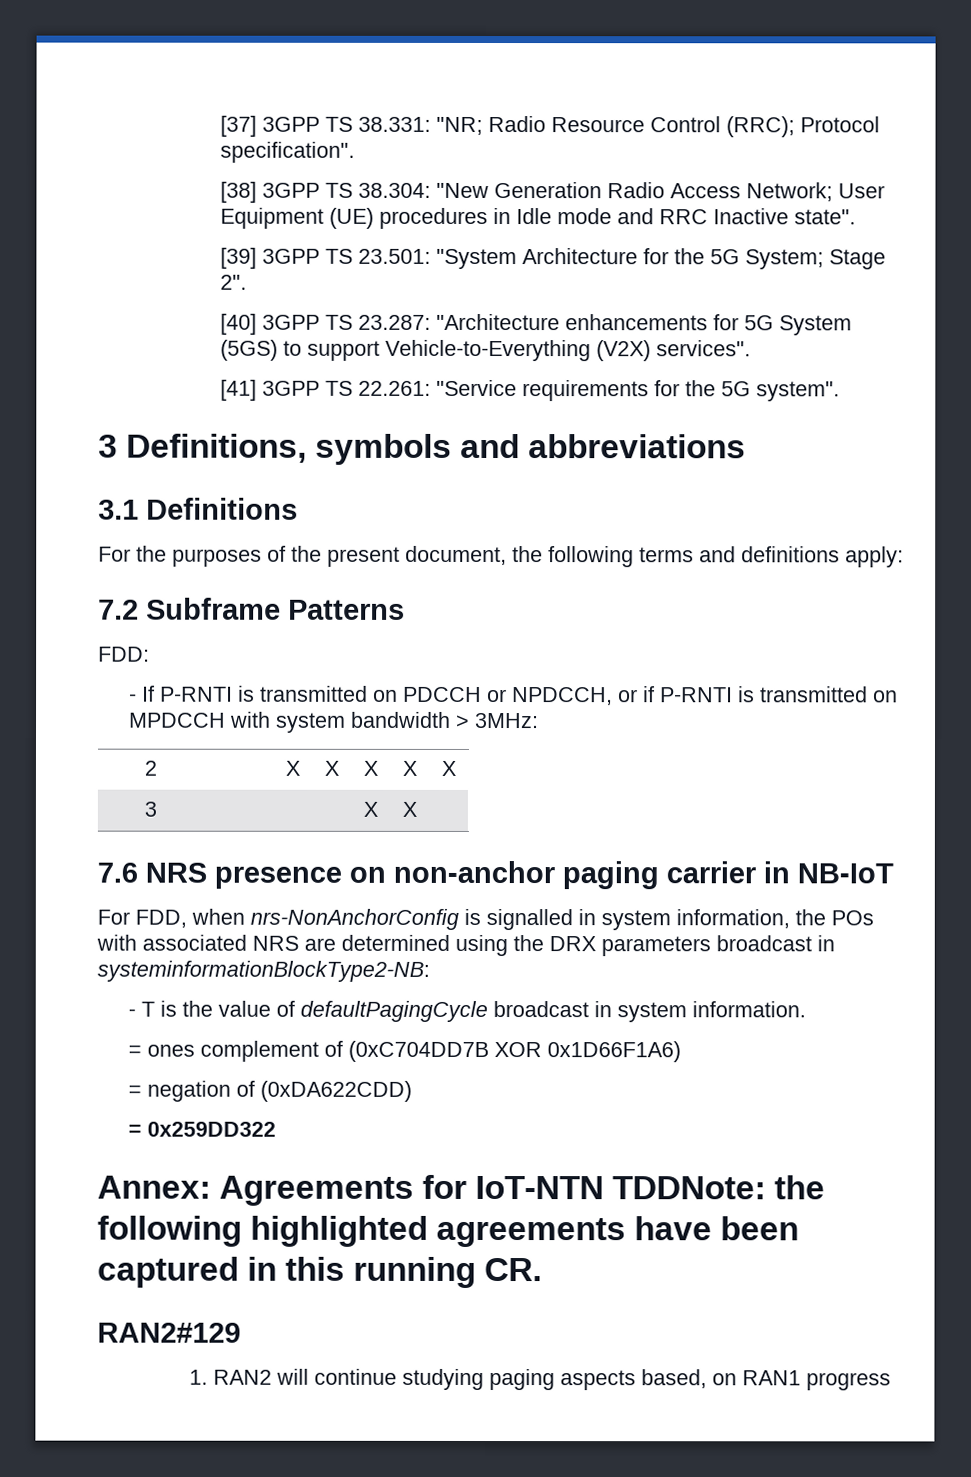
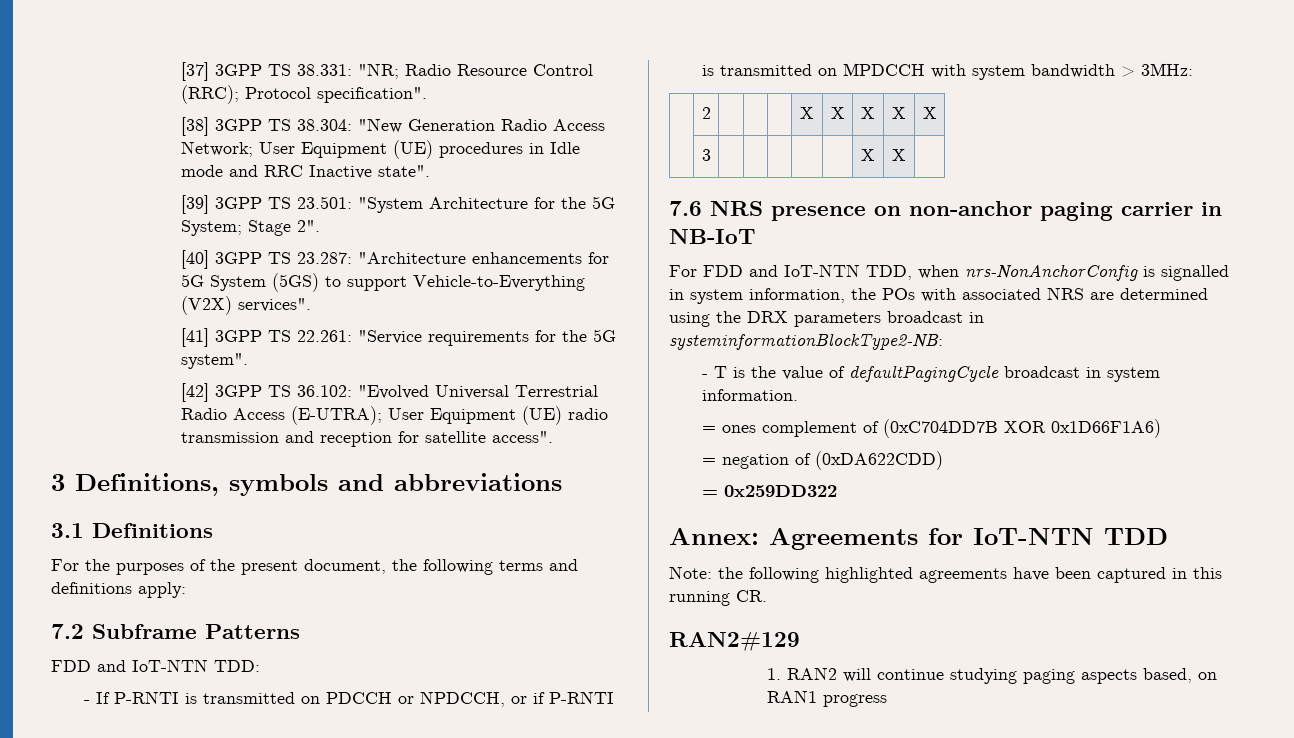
(841, 391) none -> [181,383,599,402] [181,406,609,425] [181,431,554,447] // [42] 3GPP TS 36.102: "Evolved Universal Terrestrial Radio Access (E-UTRA); User Equipment (UE) radio transmission and reception for satellite access".
[98,646,150,662] FDD: -> [51,659,260,672] FDD and IoT-NTN TDD:
[135,909,187,928] FDD, -> [703,264,912,280] FDD and IoT-NTN TDD,
[612,1176,767,1200] TDDNote: -> [1104,528,1168,545] [669,566,712,579] TDD // Note:

